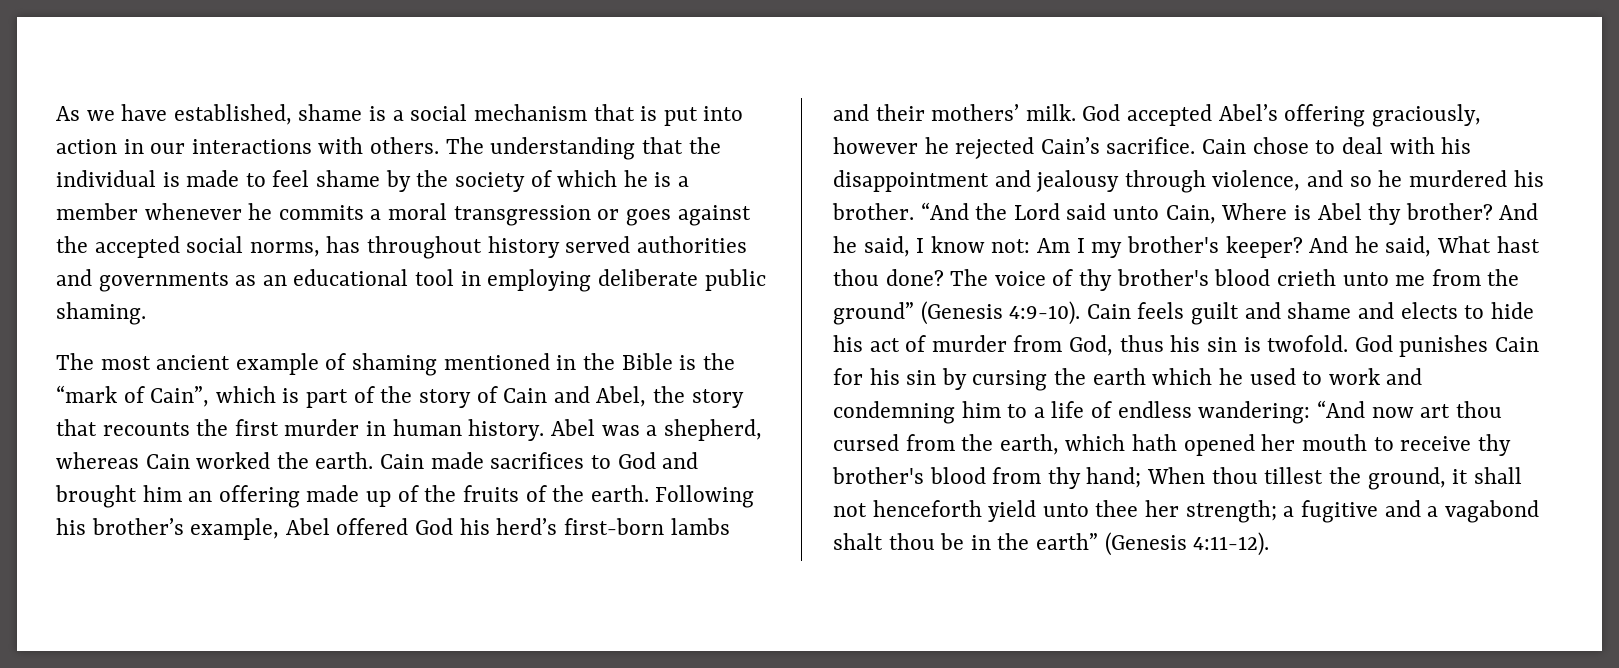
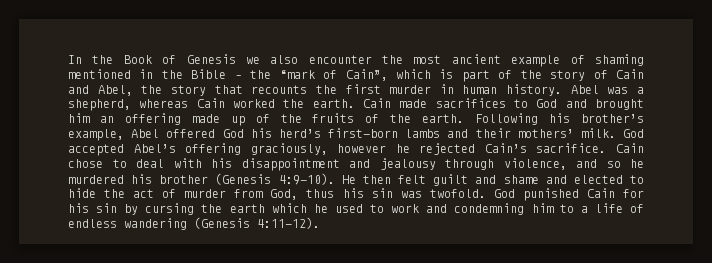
[56,104,744,126] [56,137,721,160] [56,170,689,192] [56,203,751,226] [56,236,747,259] [56,269,766,292] [56,302,146,325] [56,353,94,370] As we have established, shame is a social mechanism that is put into action in our interactions with others. The understanding that the individual is made to feel shame by the society of which he is a member whenever he commits a moral transgression or goes against the accepted social norms, has throughout history served authorities and governments as an educational tool in employing deliberate public shaming. // The -> [68,54,404,64] In the Book of Genesis we also encounter the
[679,355,697,370] is -> [234,75,242,79] –
[832,202,1539,225] [833,236,1540,258] [833,269,1520,291] [833,301,1185,325] brother. “And the Lord said unto Cain, Where is Abel thy brother? And he said, I know not: Am I my brother's keeper? And he said, What hast thou done? The voice of thy brother's blood crieth unto me from the ground” (Genesis 4:9-10). Cain feels -> [159,173,427,185] brother (Genesis 4:9-10). He then felt
[1400,302,1458,319] elects -> [573,175,623,184] elected
[833,335,863,352] his -> [104,189,126,198] the
[1243,337,1261,352] is -> [400,191,422,198] was
[1399,335,1489,357] punishes -> [522,188,579,201] punished
[1198,400,1502,424] [833,434,1511,456] [832,467,1522,490] [833,500,1539,523] [833,533,1099,550] wandering: “And now art thou cursed from the earth, which hath opened her mouth to receive thy brother's blood from thy hand; When thou tillest the ground, it shall not henceforth yield unto thee her strength; a fugitive and a vagabond shalt thou be in the earth” -> [124,218,187,230] wandering

